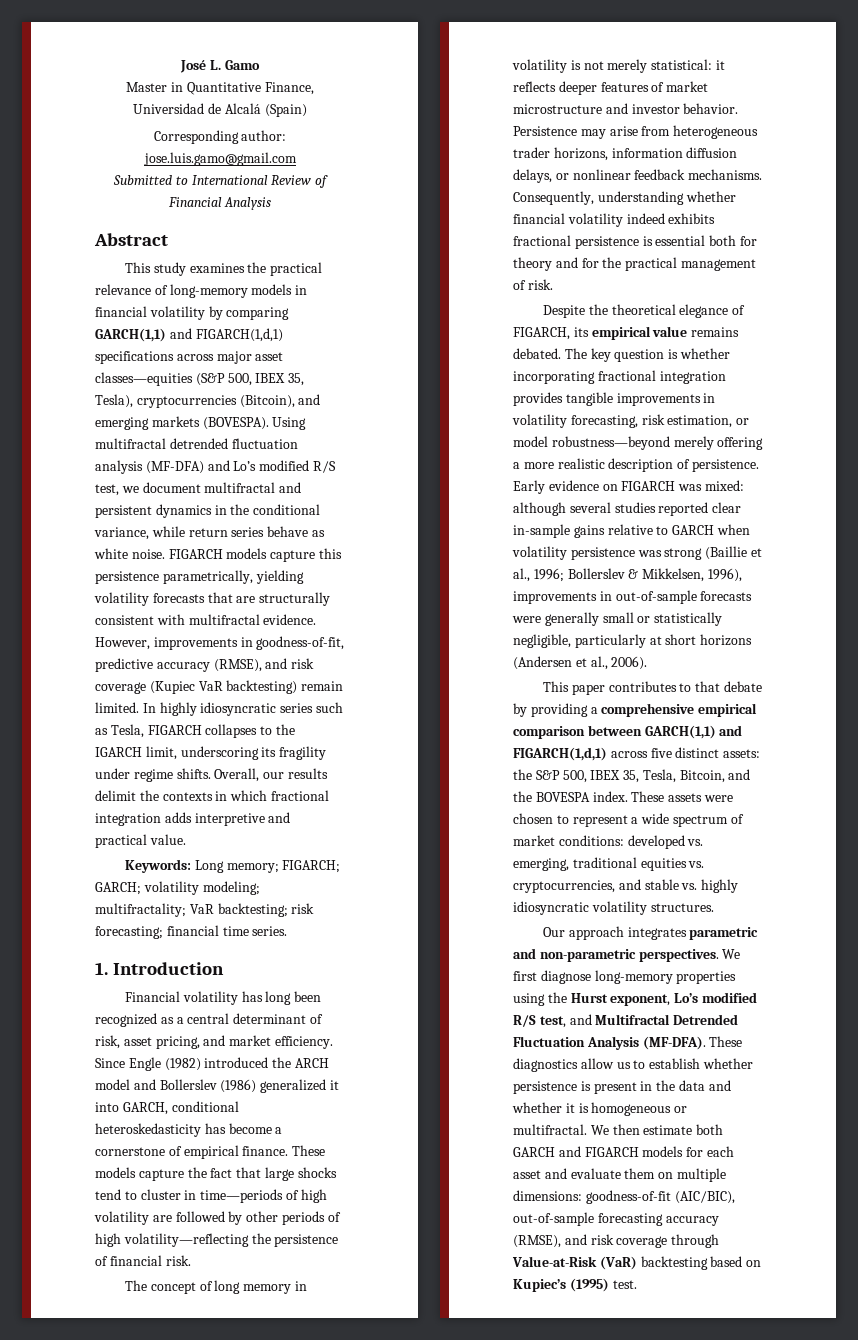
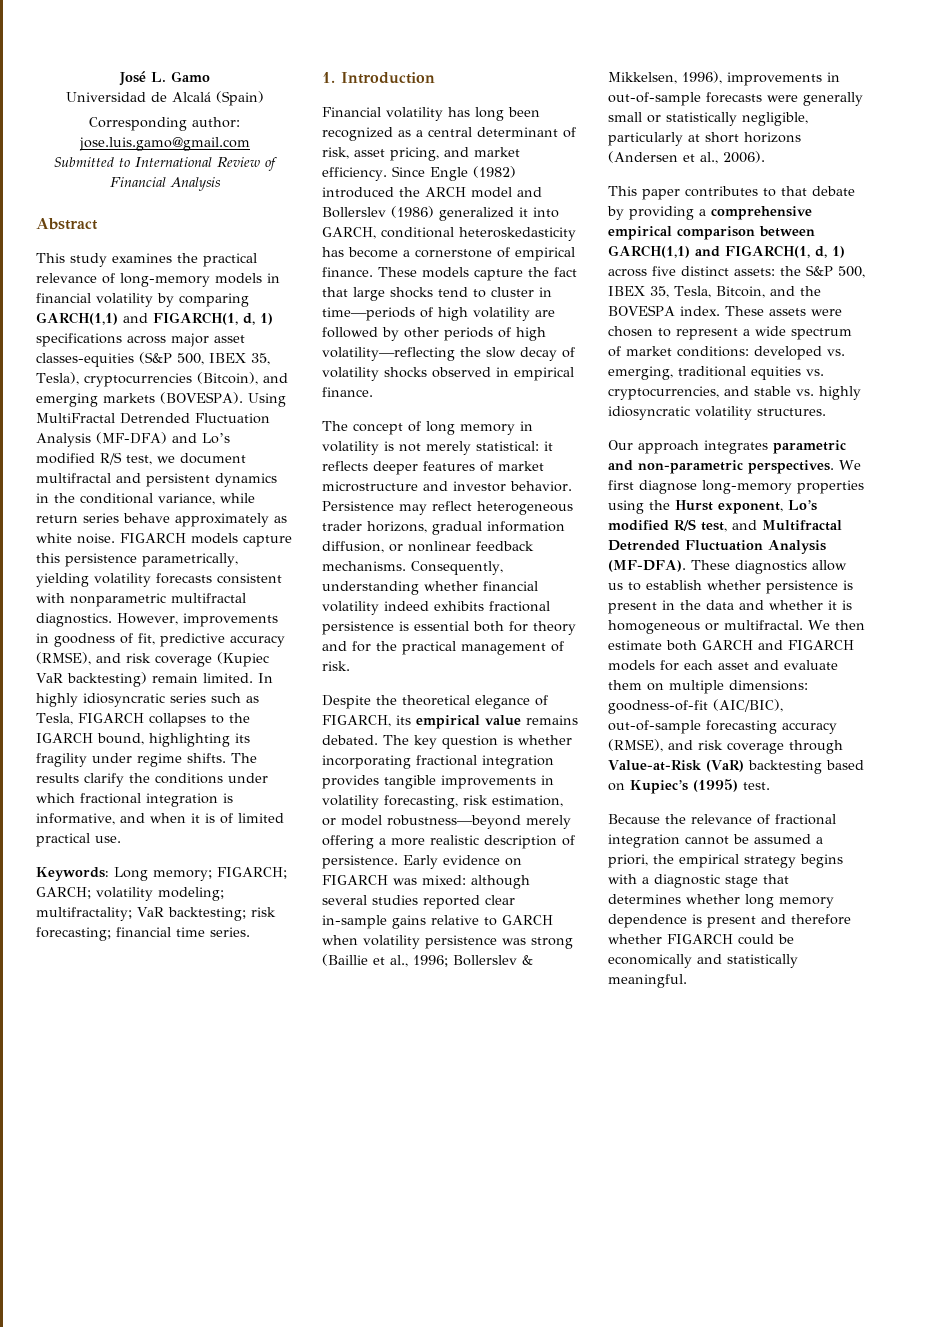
[126,82,314,95] Master in Quantitative Finance, -> (210, 76) none
[195,328,283,342] FIGARCH(1,d,1) -> [153,312,273,325] FIGARCH(1, d, 1)
[95,372,193,386] classes—equities -> [36,353,134,367] classes-equities
[95,438,298,449] [95,460,143,474] multifractal detrended fluctuation analysis -> [36,413,270,424] [36,433,91,447] MultiFractal Detrended Fluctuation Analysis
(309, 531) none -> [175,513,269,527] approximately
[207,592,331,606] [95,614,317,625] [95,636,345,650] that are structurally consistent with multifractal evidence. However, improvements in goodness-of-fit, -> [217,573,282,584] [36,593,246,607] [36,613,278,627] [36,633,155,647] consistent with nonparametric multifractal diagnostics. However, improvements in goodness of fit,
[145,746,259,760] limit, underscoring -> [97,733,230,747] bound, highlighting
[214,768,328,782] [95,790,329,801] [95,812,291,826] [95,834,186,848] Overall, our results delimit the contexts in which fractional integration adds interpretive and practical value. -> [231,753,257,763] [36,773,268,787] [36,793,233,807] [36,813,284,825] [36,833,121,847] The results clarify the conditions under which fractional integration is informative, and when it is of limited practical use.
[274,1234,339,1247] [95,1255,191,1266] persistence of financial risk. -> [486,347,575,361] [322,367,574,381] [322,387,373,397] slow decay of volatility shocks observed in empirical finance.
[609,126,671,136] arise from -> [432,501,472,511] reflect
[611,147,738,158] [513,169,552,183] information diffusion delays, -> [432,521,565,535] [322,541,384,553] gradual information diffusion,
[513,747,607,761] FIGARCH(1,d,1) -> [725,245,845,258] FIGARCH(1, d, 1)
(637, 1284) none -> [608,814,836,825] [608,834,823,848] [608,854,843,868] [608,874,789,888] [608,894,834,908] [608,914,851,928] [608,934,794,945] [608,954,798,968] [608,974,687,988] // Because the relevance of fractional integration cannot be assumed a priori, the empirical strategy begins with a diagnostic stage that determines whether long memory dependence is present and therefore whether FIGARCH could be economically and statistically meaningful.

